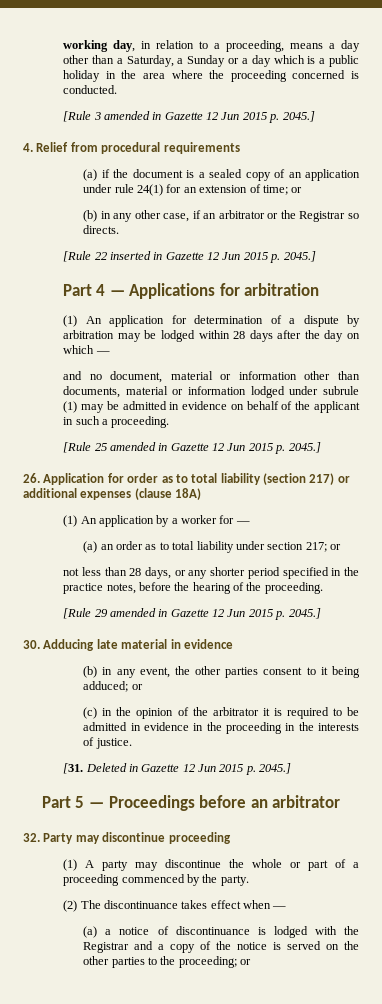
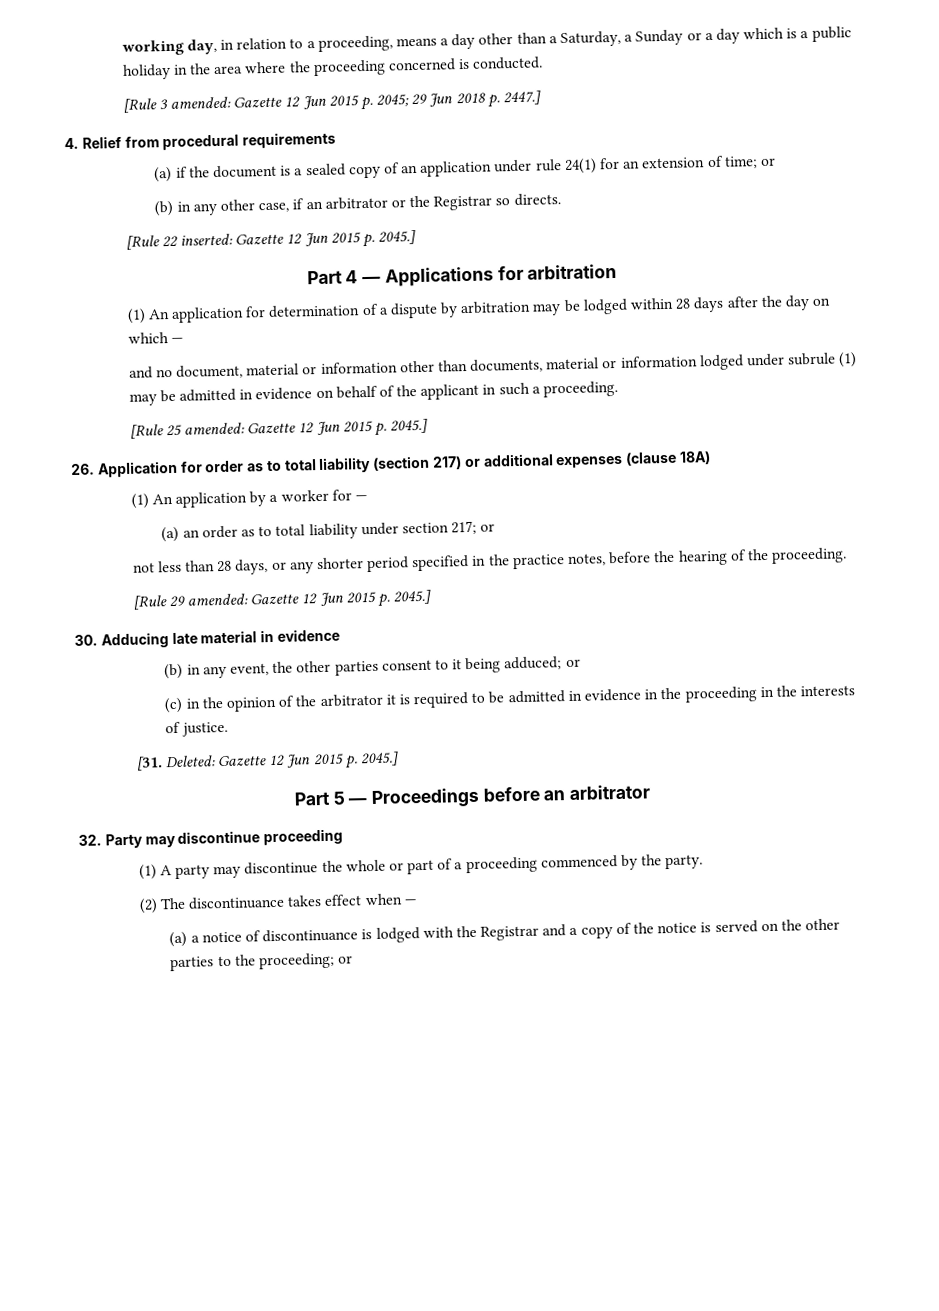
[103,111,315,123] amended in Gazette 12 Jun 2015 p. 2045.] -> [169,90,542,111] amended: Gazette 12 Jun 2015 p. 2045; 29 Jun 2018 p. 2447.]
[109,251,163,260] inserted in -> [179,233,233,246] inserted:
[109,442,168,451] amended in -> [183,422,245,435] amended:
[109,608,168,617] amended in -> [186,593,248,606] amended:
[85,763,138,772] Deleted in -> [164,755,216,768] Deleted:

